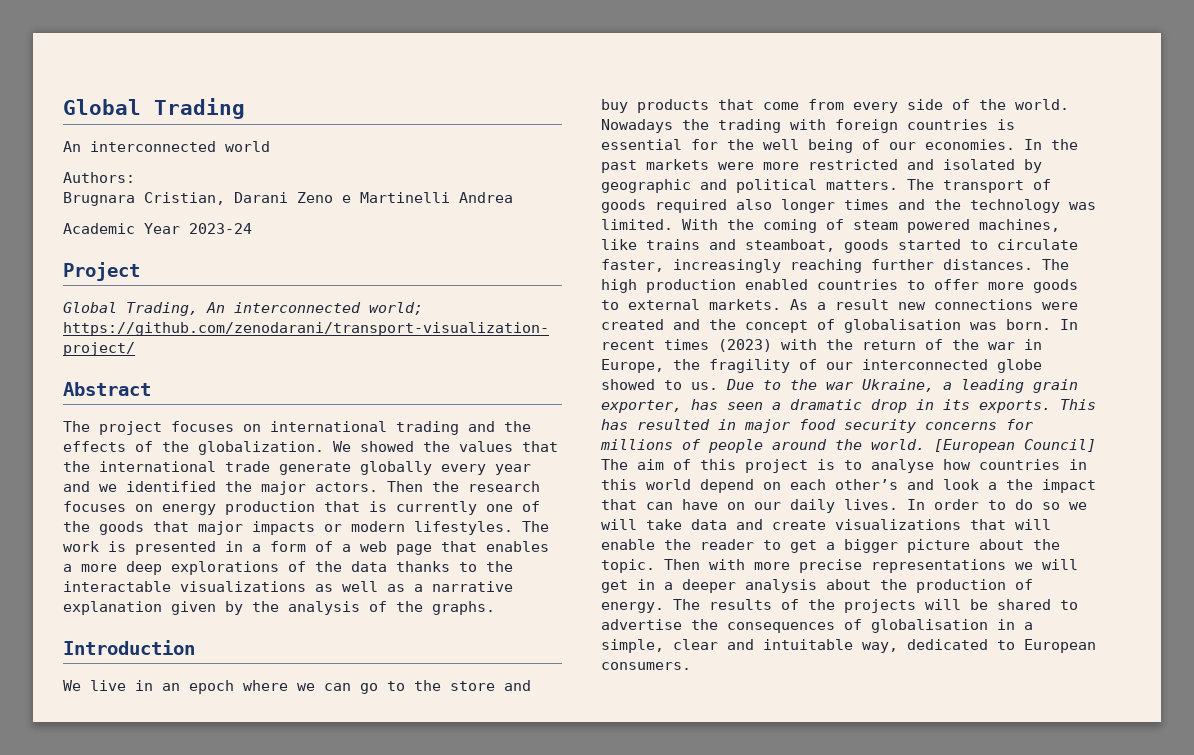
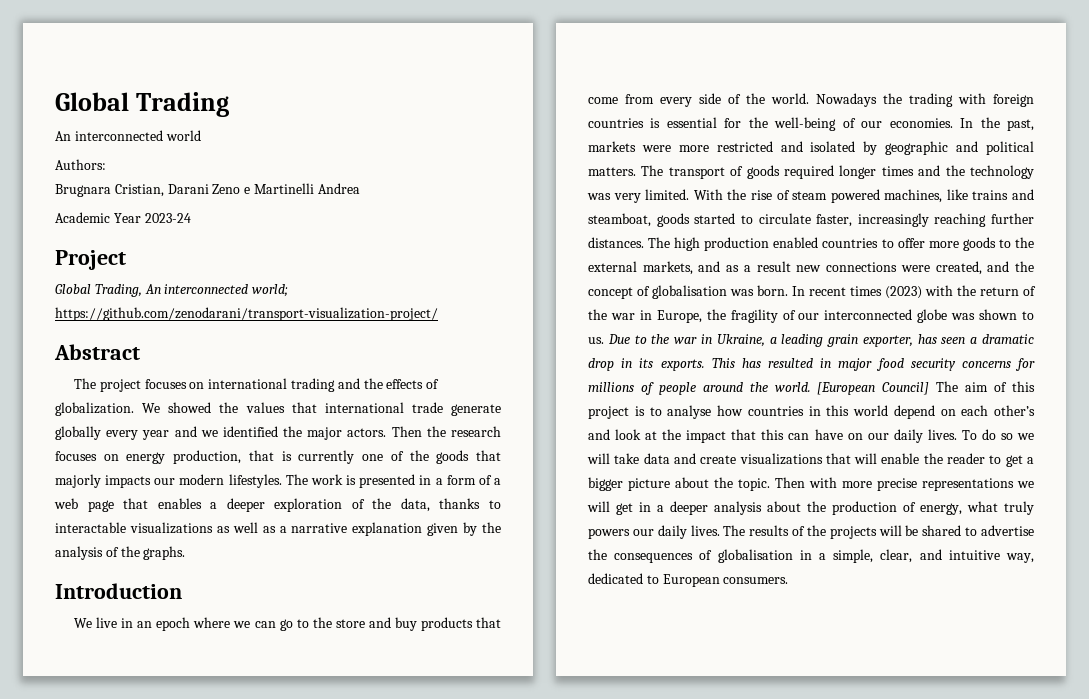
[162,441,189,452] the -> (440, 384) none
[63,461,90,472] the -> (317, 407) none
[225,501,315,515] production -> [173,450,242,464] production,
[198,521,342,535] major impacts or -> [55,474,176,488] majorly impacts our
[81,561,387,575] more deep explorations of the data -> [226,498,430,512] deeper exploration of the data,
[486,561,513,572] the -> (502, 504) none
[763,139,853,153] well being -> [774,117,837,131] well-being
[601,160,637,173] past -> [1006,119,1034,131] past,
[736,199,772,210] also -> (834, 172) none
(1096, 206) none -> [613,193,641,203] very
[763,219,817,233] coming -> [750,190,772,200] rise
[628,299,808,310] external markets. As -> [1014,237,1034,248] [588,261,740,275] the external markets, and as
[601,319,664,330] created -> [935,261,982,275] created,
[601,379,655,390] showed -> [951,309,1018,320] was shown
(853, 386) none -> [700,334,712,344] in
[988,482,997,490] a -> [645,431,658,440] at
(637, 504) none -> [761,429,785,440] this
[907,499,1006,510] In order to -> [961,430,977,440] To
[601,602,664,613] energy. -> [920,501,1034,515] [588,525,720,539] energy, what truly powers our daily lives.
[673,639,853,650] clear and intuitable -> [880,549,1000,563] clear, and intuitive

